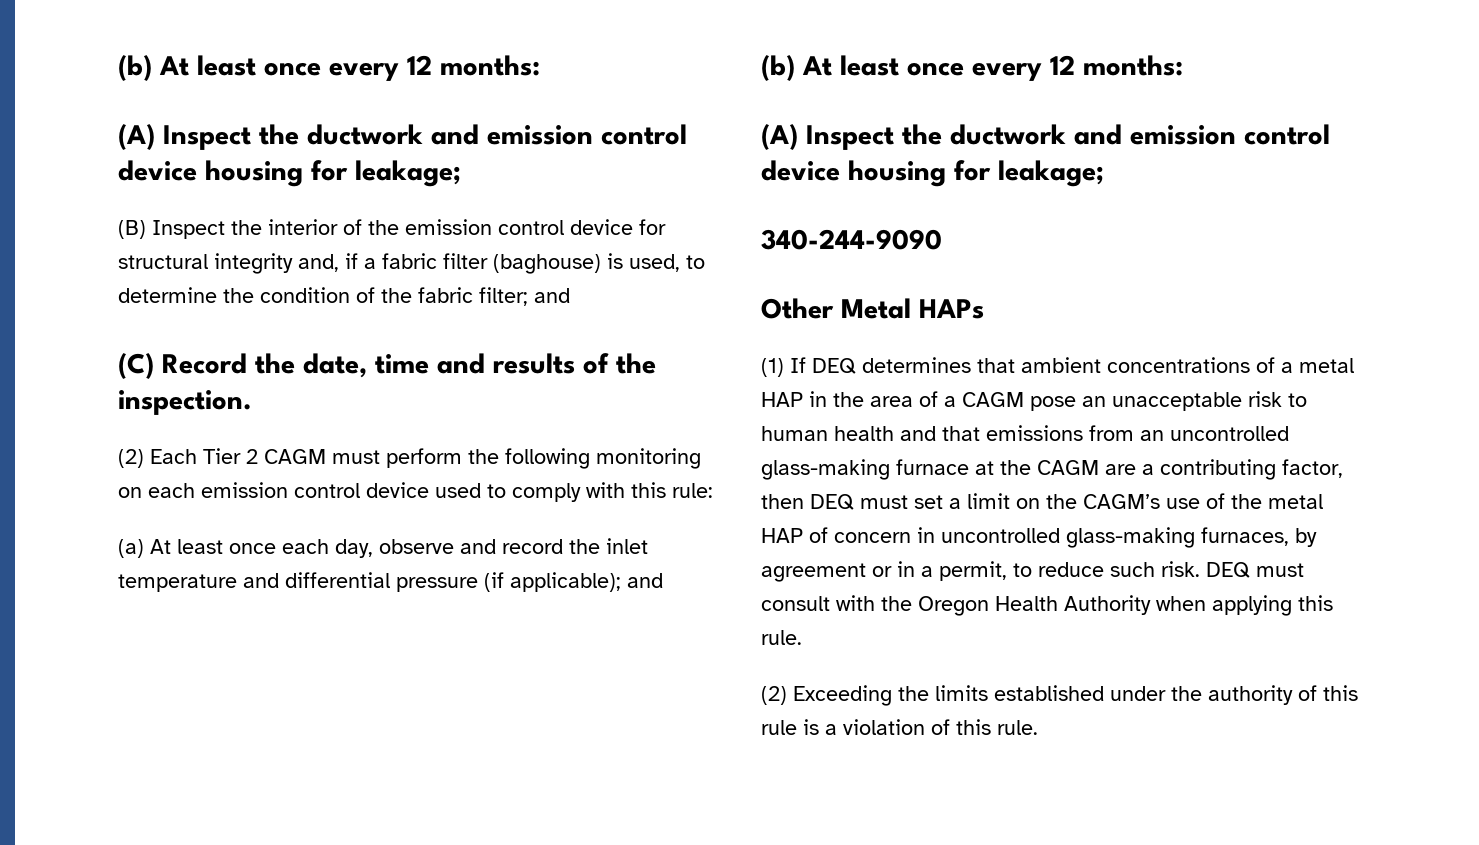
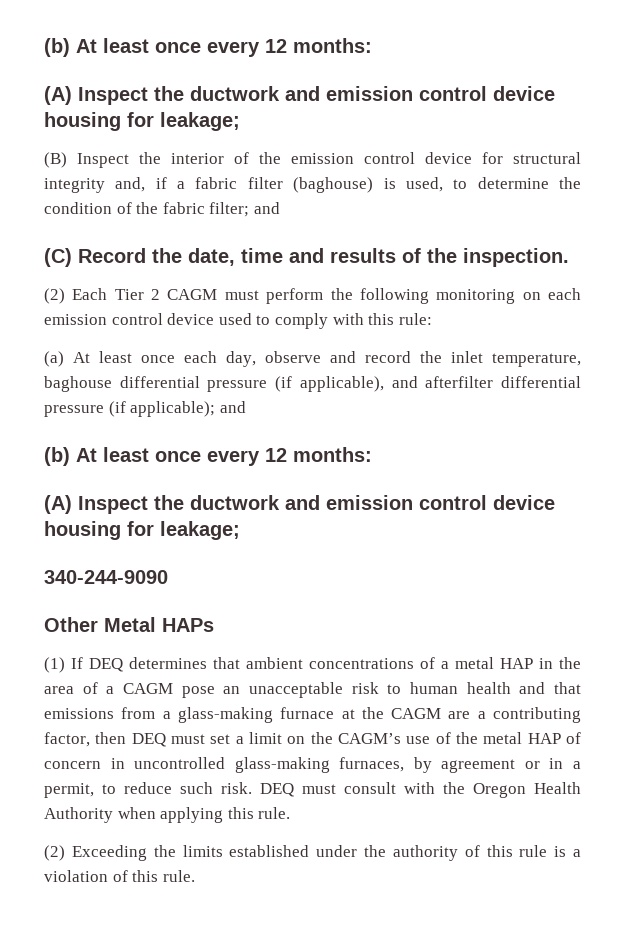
[118,573,279,592] temperature and -> [492,353,581,367] [44,376,494,392] temperature, baghouse differential pressure (if applicable), and afterfilter
[1140,426,1289,441] an uncontrolled -> [162,711,171,719] a

